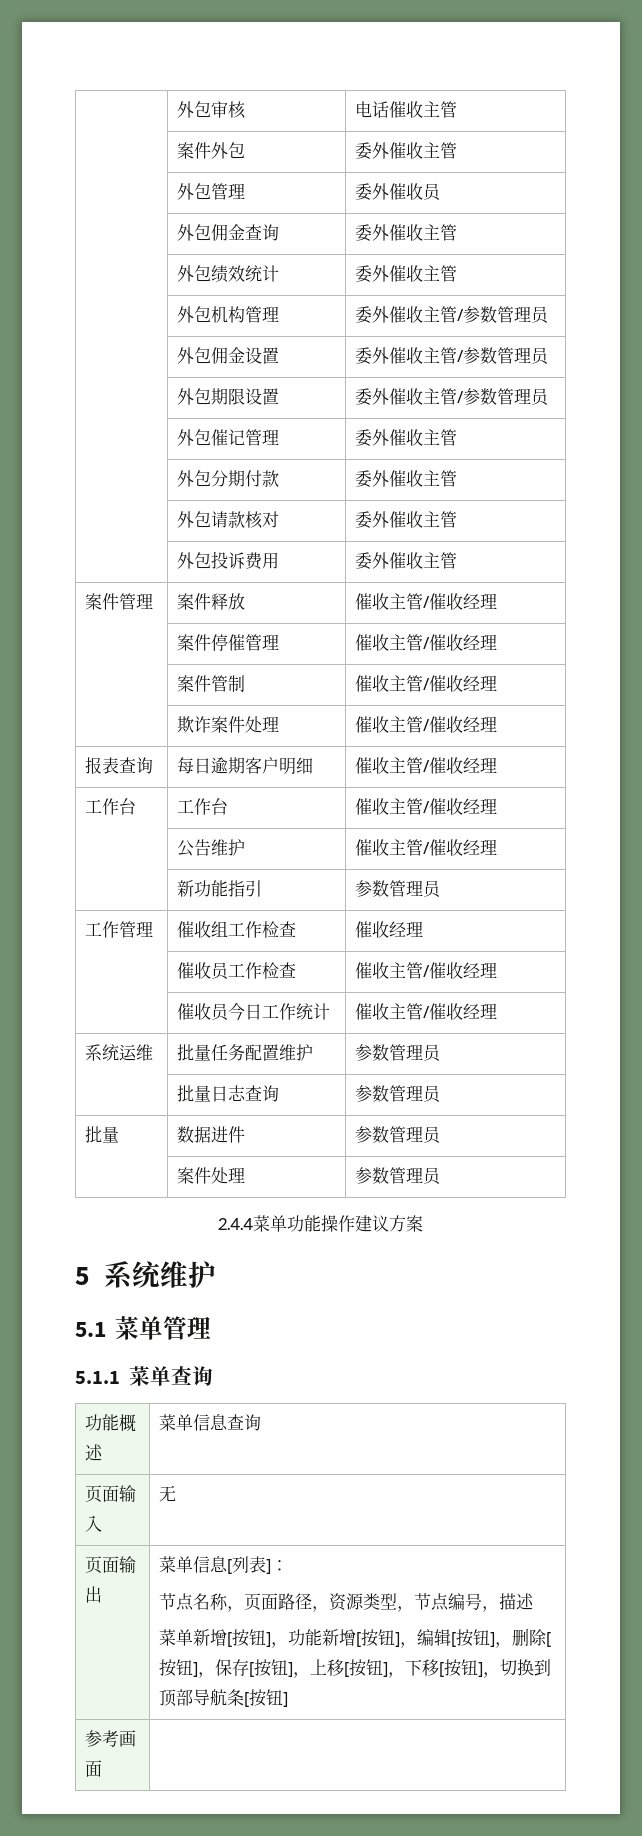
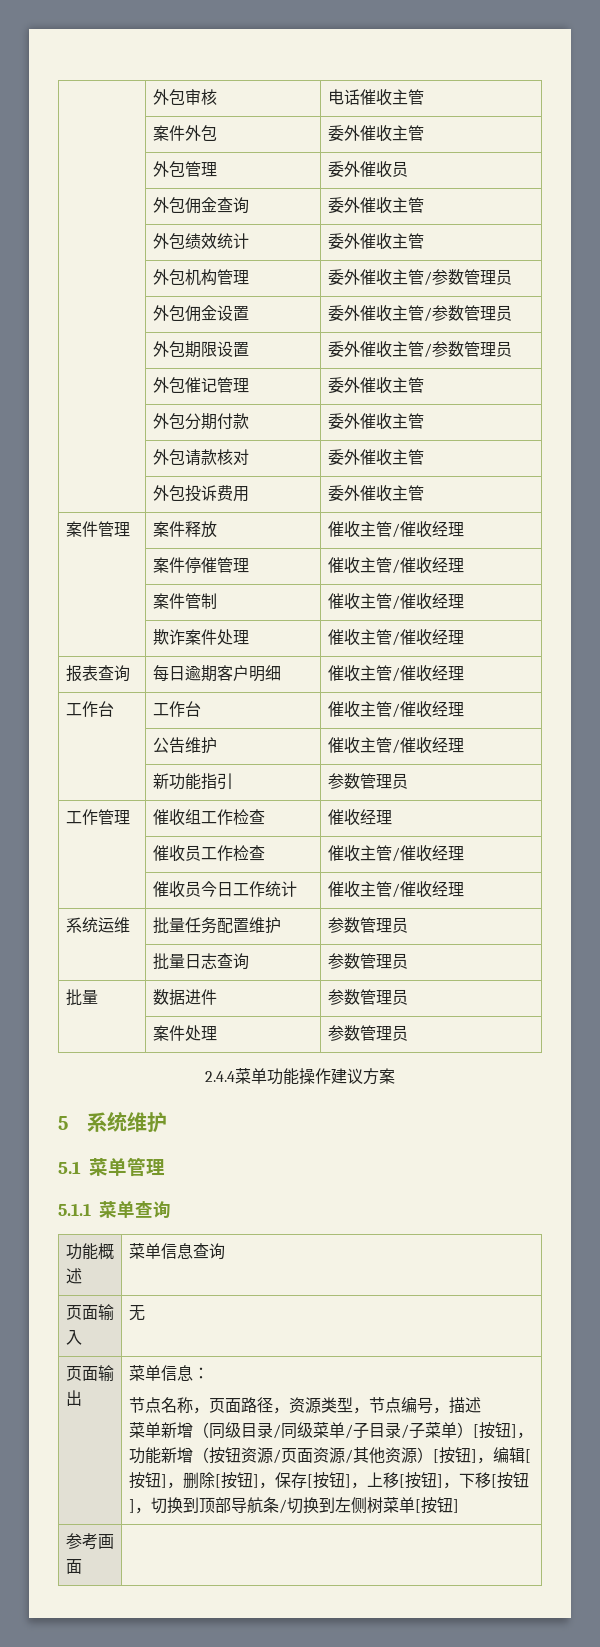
[226,1556,271,1574] [列表] -> (193, 1373) none
(227, 1637) none -> [192,1422,473,1439] （同级目录/同级菜单/子目录/子菜单）
(356, 1637) none -> [192,1447,433,1464] （按钮资源/页面资源/其他资源）
(244, 1697) none -> [278,1497,415,1514] /切换到左侧树菜单

